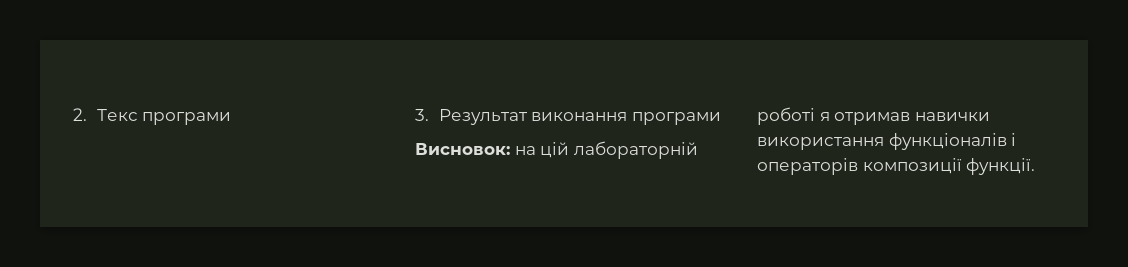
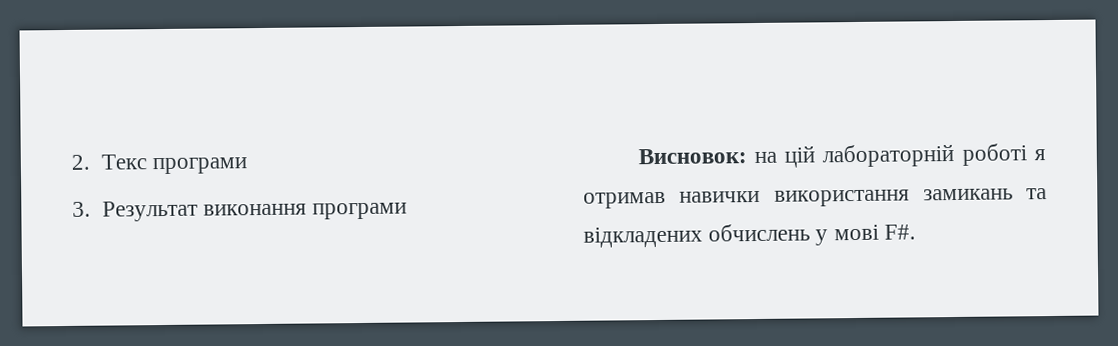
[888,133,1017,150] [757,158,1036,175] функціоналів і операторів композиції функції. -> [922,188,1047,201] [583,223,916,248] замикань та відкладених обчислень у мові F#.

